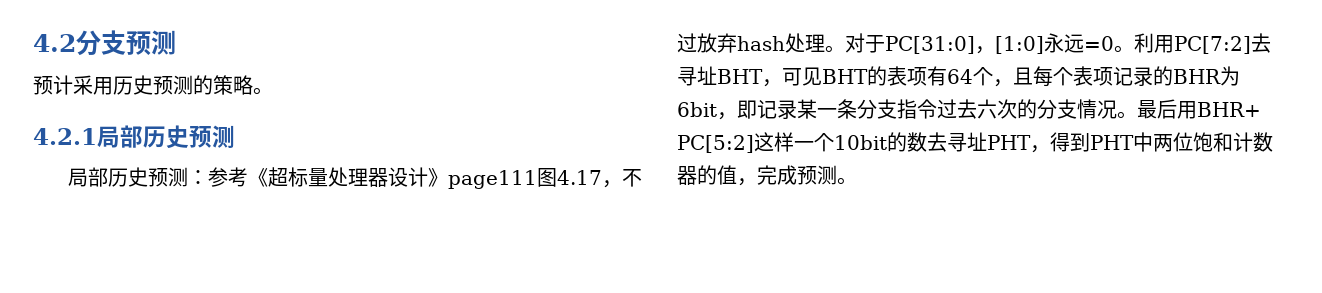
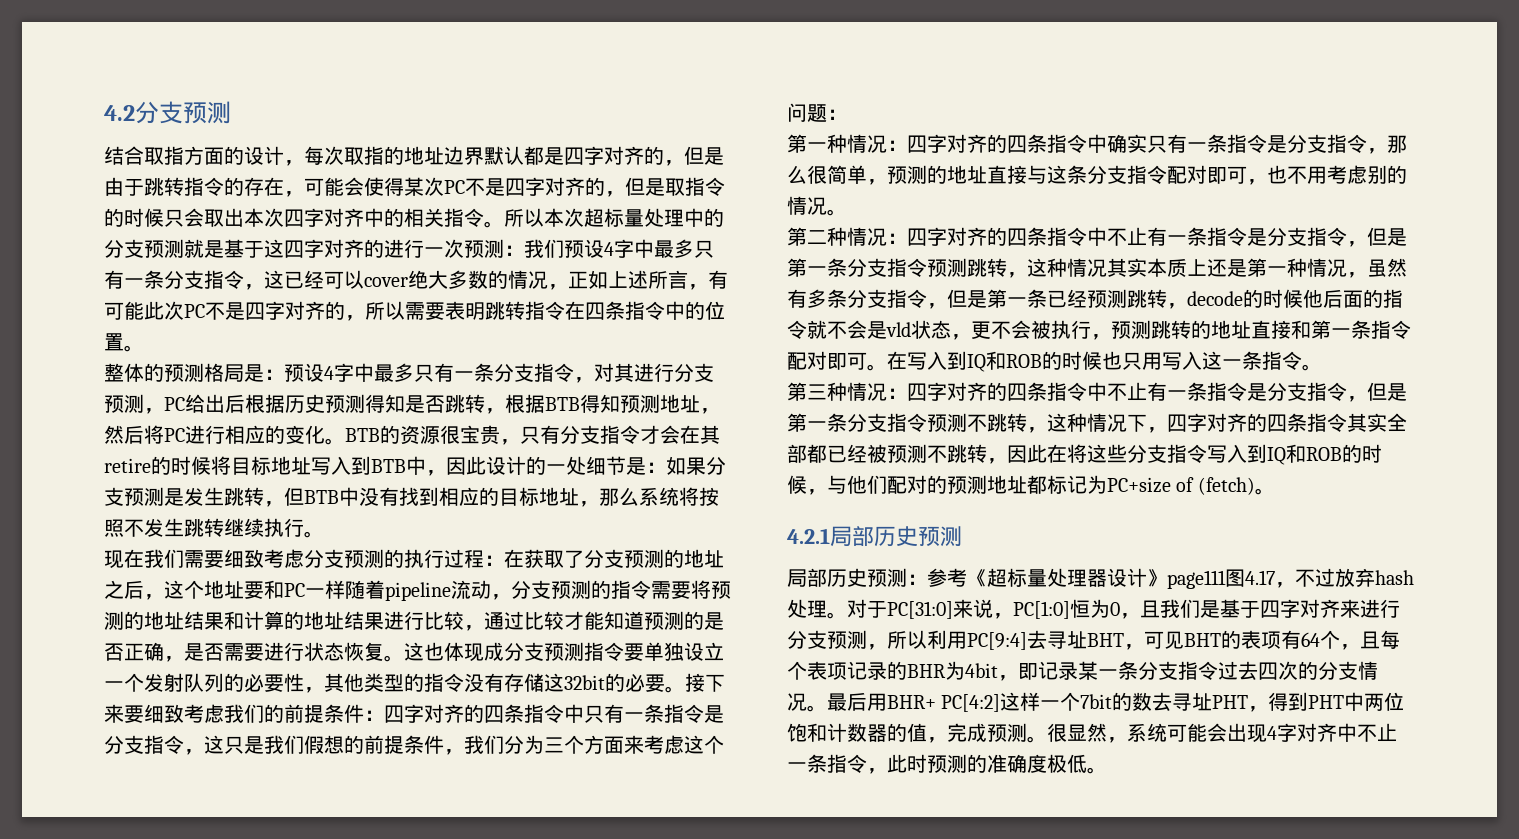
[33,75,253,95] 预计采用历史预测的策略 -> [104,146,724,166] [104,177,725,197] [104,208,724,228] [104,239,714,258] [104,270,728,290] [104,301,725,321] [104,333,144,352] [104,363,714,383] [104,394,720,414] [104,425,720,445] [104,456,726,476] [104,487,719,507] [104,518,324,538] [104,549,724,569] [104,580,731,601] [104,611,724,631] [104,642,724,662] [104,673,725,693] [104,704,724,723] [104,735,724,755] [787,103,847,122] [787,134,1407,154] [787,165,1407,185] [787,196,847,216] [787,227,1407,247] [787,258,1407,278] [787,289,1403,309] [787,320,1411,340] [787,351,1322,372] [787,382,1407,402] [787,413,1407,433] [787,444,1382,465] [787,475,1255,495] 结合取指方面的设计，每次取指的地址边界默认都是四字对齐的，但是由于跳转指令的存在，可能会使得某次PC不是四字对齐的，但是取指令的时候只会取出本次四字对齐中的相关指令。所以本次超标量处理中的分支预测就是基于这四字对齐的进行一次预测：我们预设4字中最多只有一条分支指令，这已经可以cover绝大多数的情况，正如上述所言，有可能此次PC不是四字对齐的，所以需要表明跳转指令在四条指令中的位置。 // 整体的预测格局是：预设4字中最多只有一条分支指令，对其进行分支预测，PC给出后根据历史预测得知是否跳转，根据BTB得知预测地址，然后将PC进行相应的变化。BTB的资源很宝贵，只有分支指令才会在其retire的时候将目标地址写入到BTB中，因此设计的一处细节是：如果分支预测是发生跳转，但BTB中没有找到相应的目标地址，那么系统将按照不发生跳转继续执行。 // 现在我们需要细致考虑分支预测的执行过程：在获取了分支预测的地址之后，这个地址要和PC一样随着pipeline流动，分支预测的指令需要将预测的地址结果和计算的地址结果进行比较，通过比较才能知道预测的是否正确，是否需要进行状态恢复。这也体现成分支预测指令要单独设立一个发射队列的必要性，其他类型的指令没有存储这32bit的必要。接下来要细致考虑我们的前提条件：四字对齐的四条指令中只有一条指令是分支指令，这只是我们假想的前提条件，我们分为三个方面来考虑这个问题： // 第一种情况：四字对齐的四条指令中确实只有一条指令是分支指令，那么很简单，预测的地址直接与这条分支指令配对即可，也不用考虑别的情况。 // 第二种情况：四字对齐的四条指令中不止有一条指令是分支指令，但是第一条分支指令预测跳转，这种情况其实本质上还是第一种情况，虽然有多条分支指令，但是第一条已经预测跳转，decode的时候他后面的指令就不会是vld状态，更不会被执行，预测跳转的地址直接和第一条指令配对即可。在写入到IQ和ROB的时候也只用写入这一条指令。 // 第三种情况：四字对齐的四条指令中不止有一条指令是分支指令，但是第一条分支指令预测不跳转，这种情况下，四字对齐的四条指令其实全部都已经被预测不跳转，因此在将这些分支指令写入到IQ和ROB的时候，与他们配对的预测地址都标记为PC+size of (fetch)
[975,33,1251,54] ，[1:0]永远=0。利用PC[7:2] -> [953,599,1400,619] [787,630,1027,650] 来说，PC[1:0]恒为0，且我们是基于四字对齐来进行分支预测，所以利用PC[9:4]
[677,102,717,117] 6bit -> [965,663,998,678] 4bit
[977,99,997,119] 六 -> [1258,662,1278,680] 四
[677,135,754,153] PC[5:2] -> [941,694,1001,712] PC[4:2]
[834,135,887,150] 10bit -> [1080,694,1113,709] 7bit
(857, 181) none -> [1047,723,1397,743] [787,754,1107,774] 很显然，系统可能会出现4字对齐中不止一条指令，此时预测的准确度极低。

